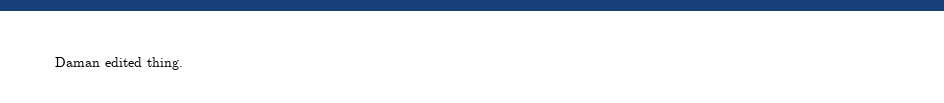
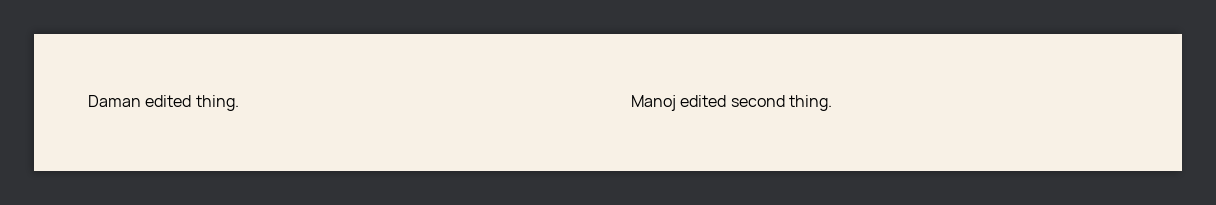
(183, 63) none -> [631,95,832,111] // Manoj edited second thing.

